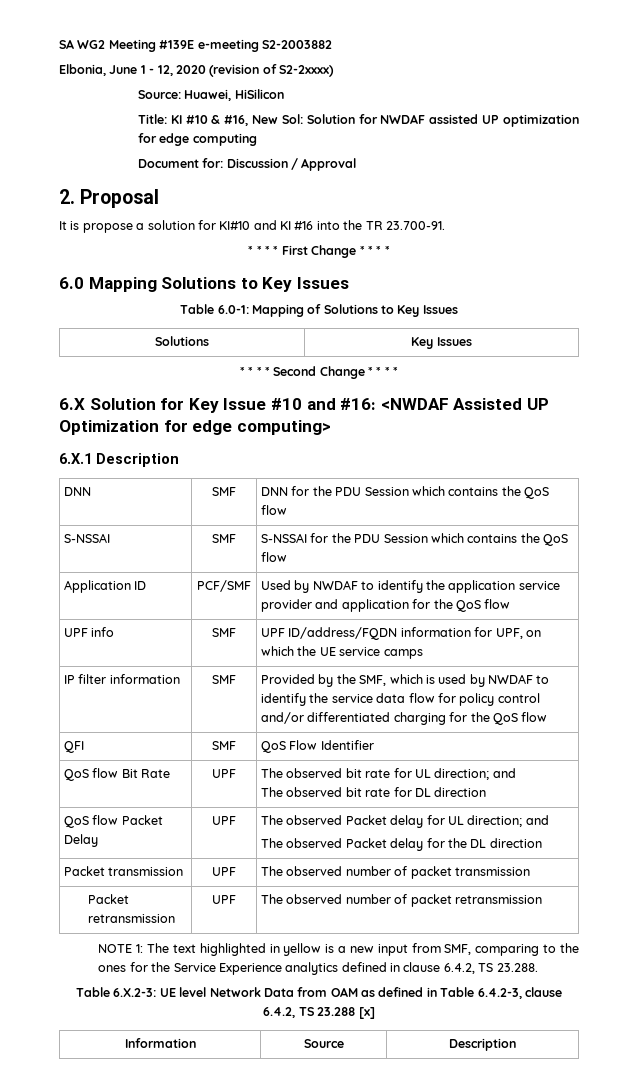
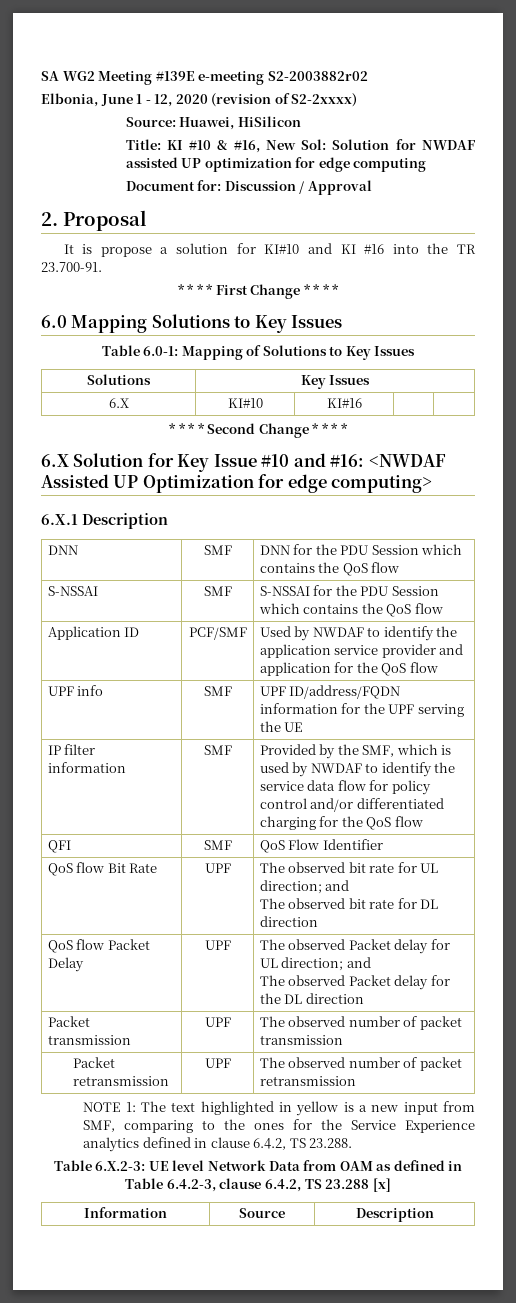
[261,40,332,49] S2-2003882 -> [267,71,368,81] S2-2003882r02
(472, 341) none -> [108,398,129,408] [227,398,263,408] [326,398,362,408] // 6.X | KI#10 | KI#16 | |
[495,628,541,639] [261,646,295,656] UPF, on which -> [363,703,464,717] the UPF serving
[339,647,423,659] service camps -> (303, 727) none

